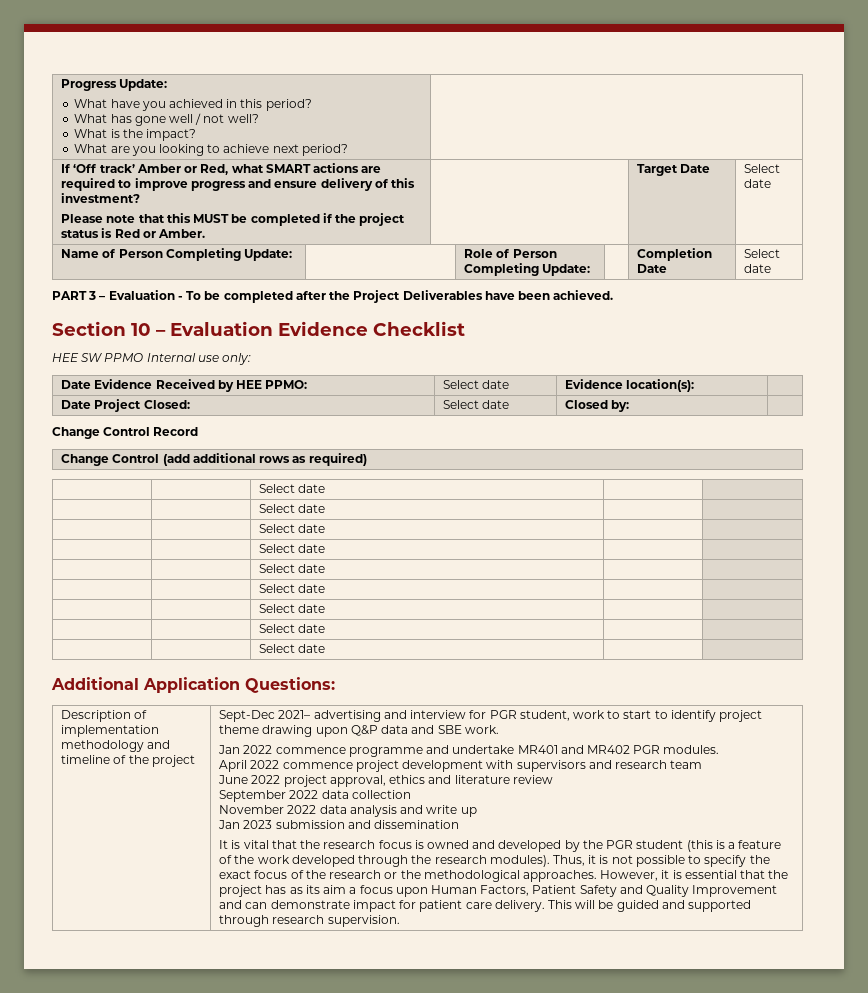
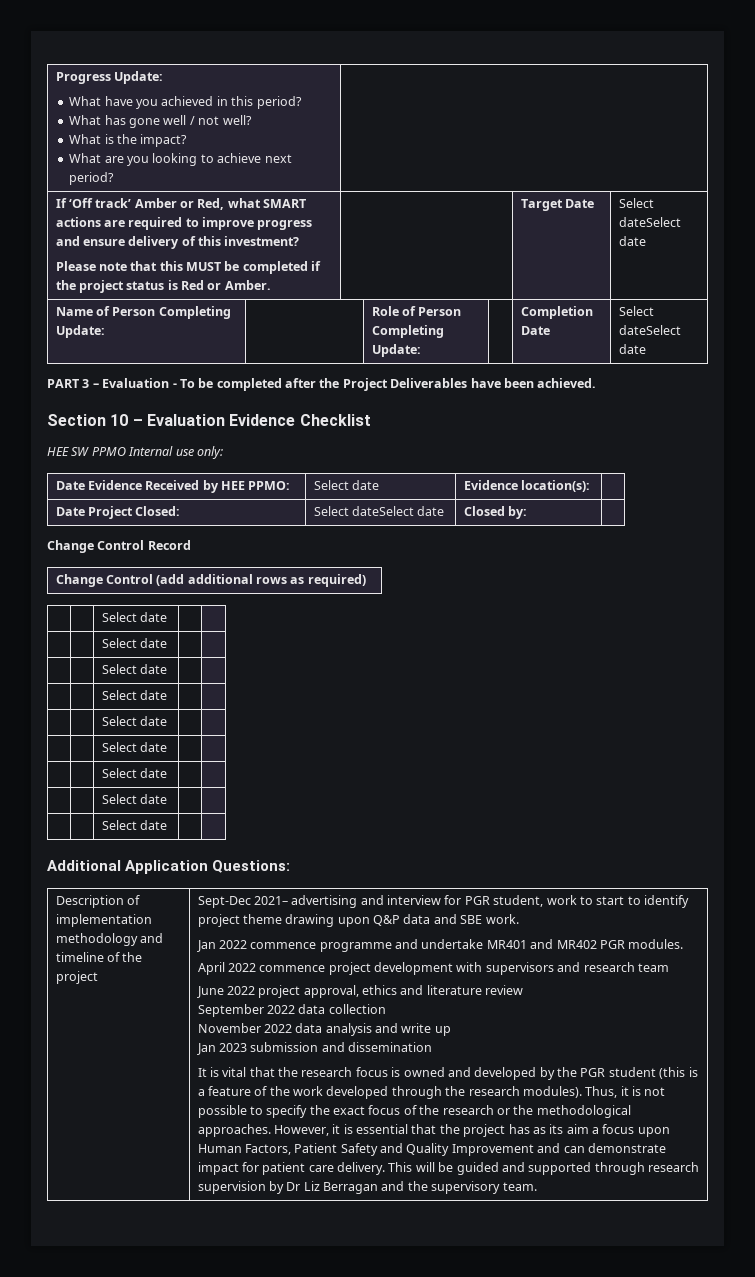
(781, 168) none -> [618,217,681,227] dateSelect
(781, 253) none -> [618,325,681,335] dateSelect
(480, 404) none -> [351,506,414,516] dateSelect
[327,915,400,927] supervision. -> [197,1181,537,1194] supervision by Dr Liz Berragan and the supervisory team.

